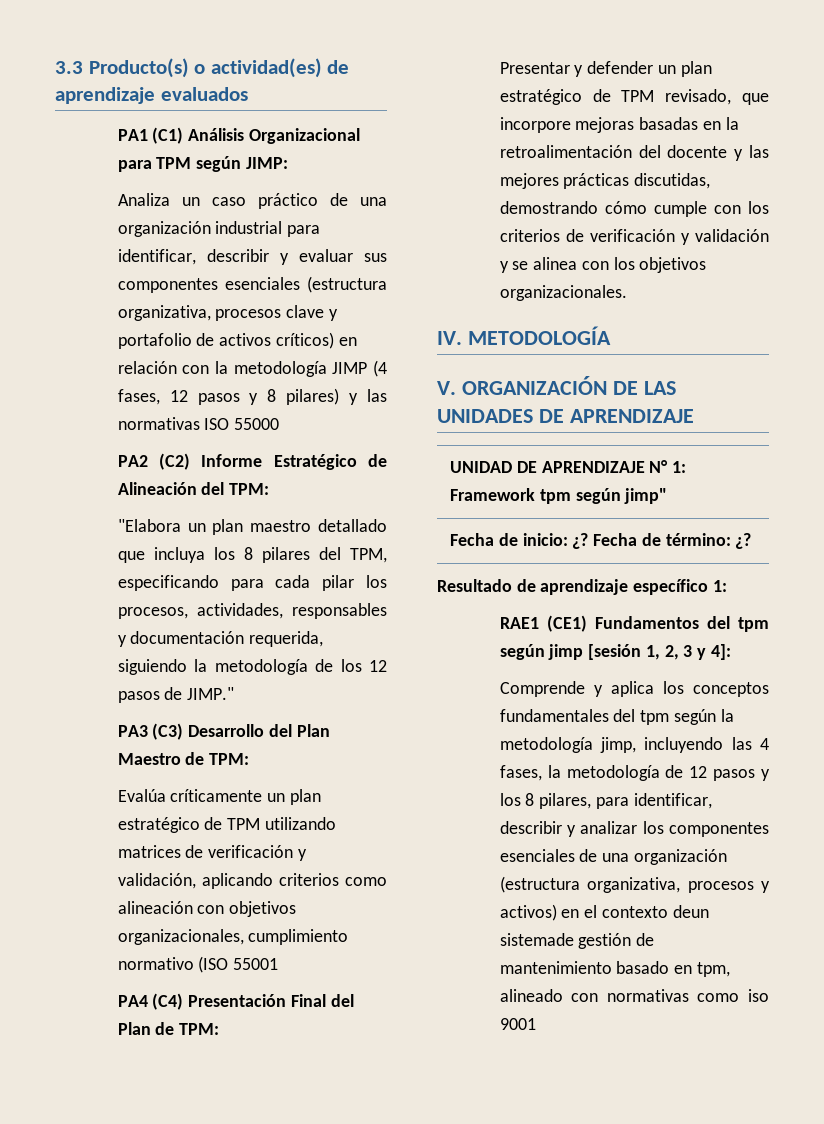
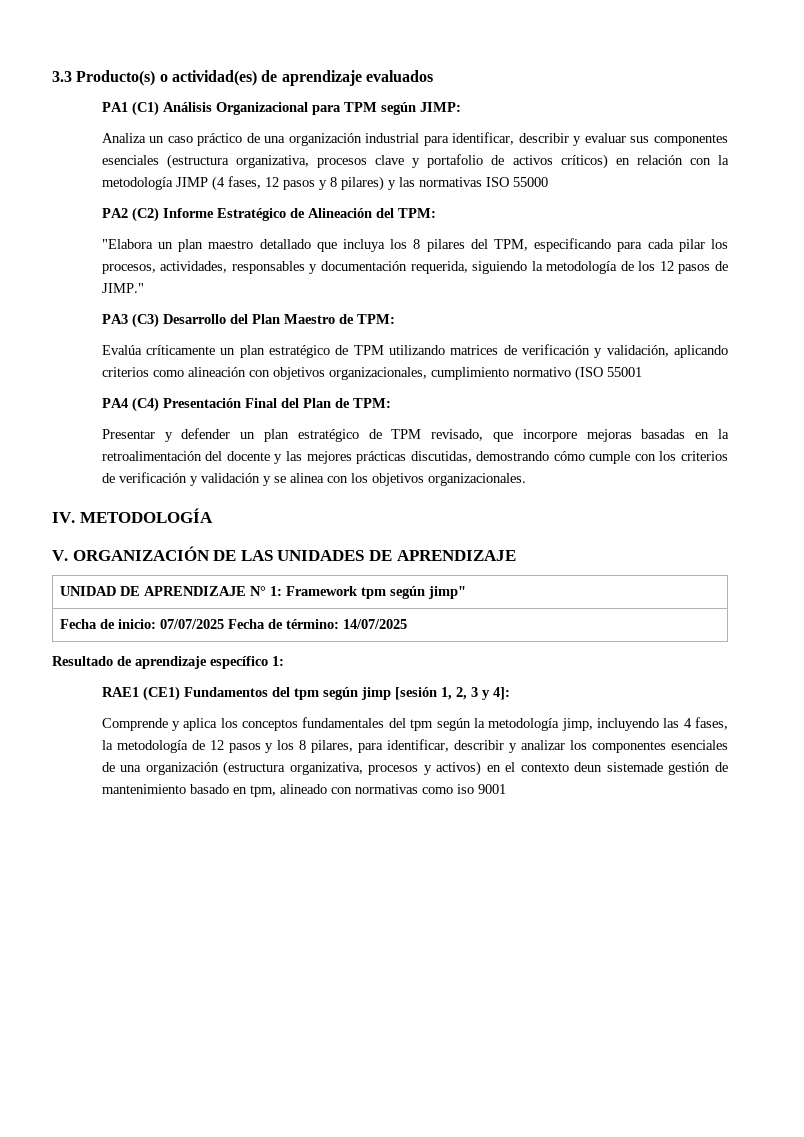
[572,533,589,549] ¿? -> [160,619,225,629] 07/07/2025
[735,533,752,549] ¿? -> [343,619,408,629] 14/07/2025

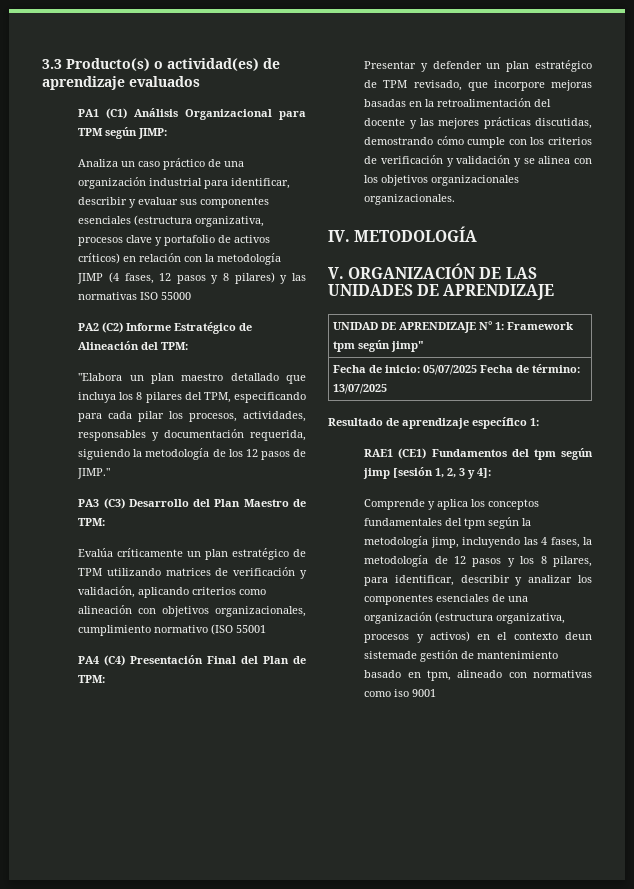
(424, 479) none -> [431,175,520,186] organizacionales
[160,619,225,629] 07/07/2025 -> [423,365,478,375] 05/07/2025
[343,619,408,629] 14/07/2025 -> [333,384,388,394] 13/07/2025

